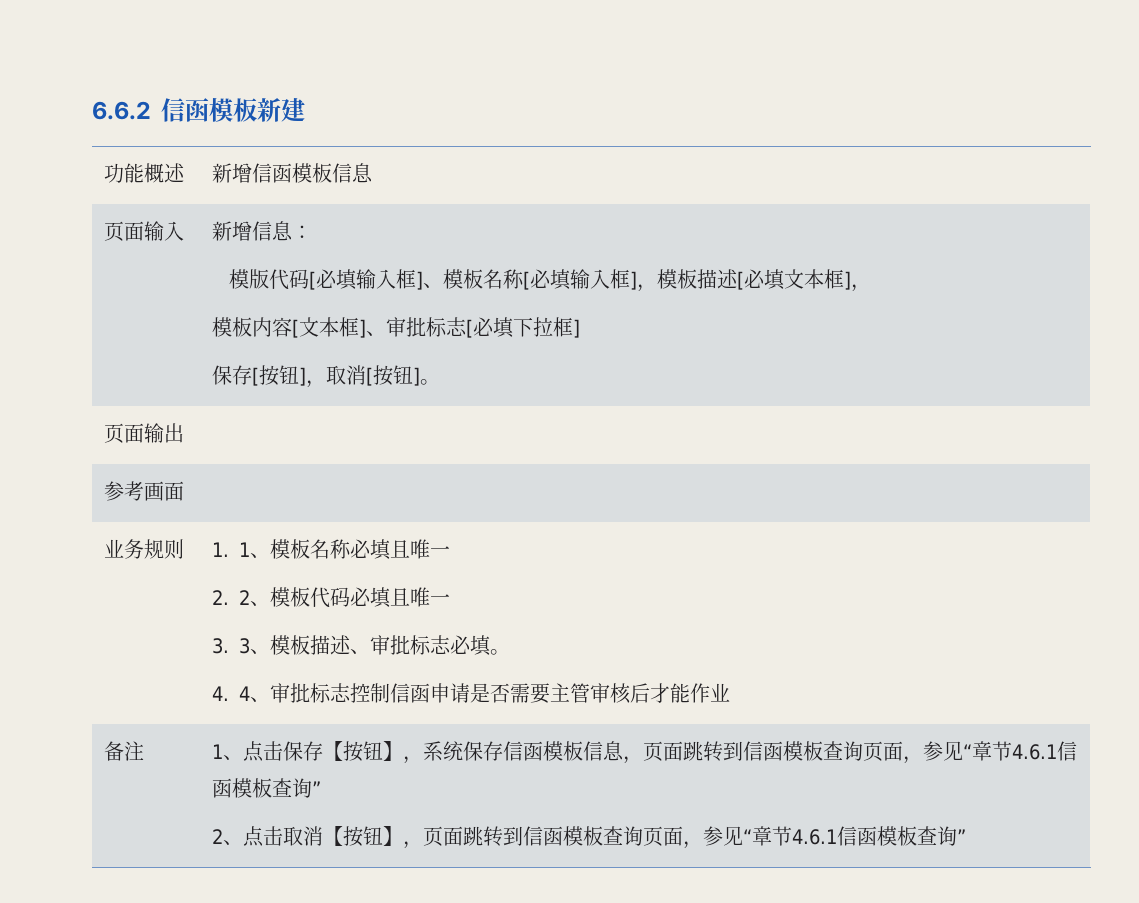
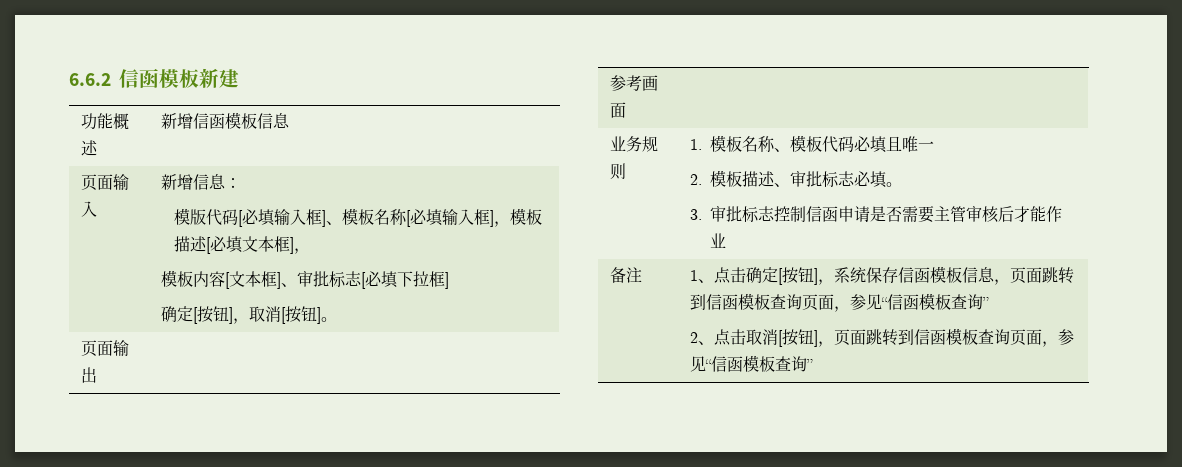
[211,365,252,385] 保存 -> [160,306,193,322] 确定
[238,539,450,560] [211,590,250,605] 1、模板名称必填且唯一 // 2. 2 -> [709,135,775,152] 模板名称
[211,638,270,654] 3. 3、 -> [689,174,702,185] 2.
[211,686,270,702] 4. 4、 -> [689,209,702,220] 3.
[282,741,403,762] 保存【按钮】 -> [745,267,818,285] 确定[按钮]
[971,741,1057,761] 章节4.6.1 -> (888, 302) none
[322,826,403,847] 【按钮】 -> [777,329,818,347] [按钮]
[751,826,837,846] 章节4.6.1 -> (712, 364) none

